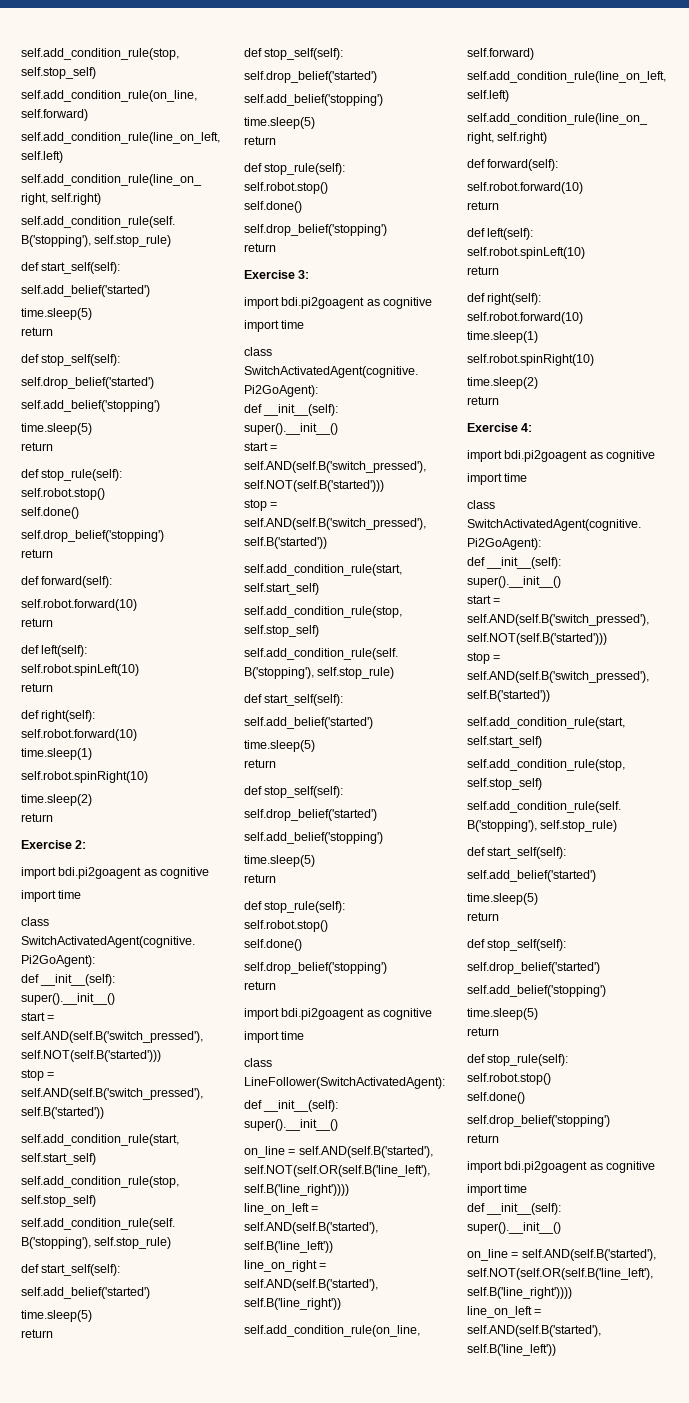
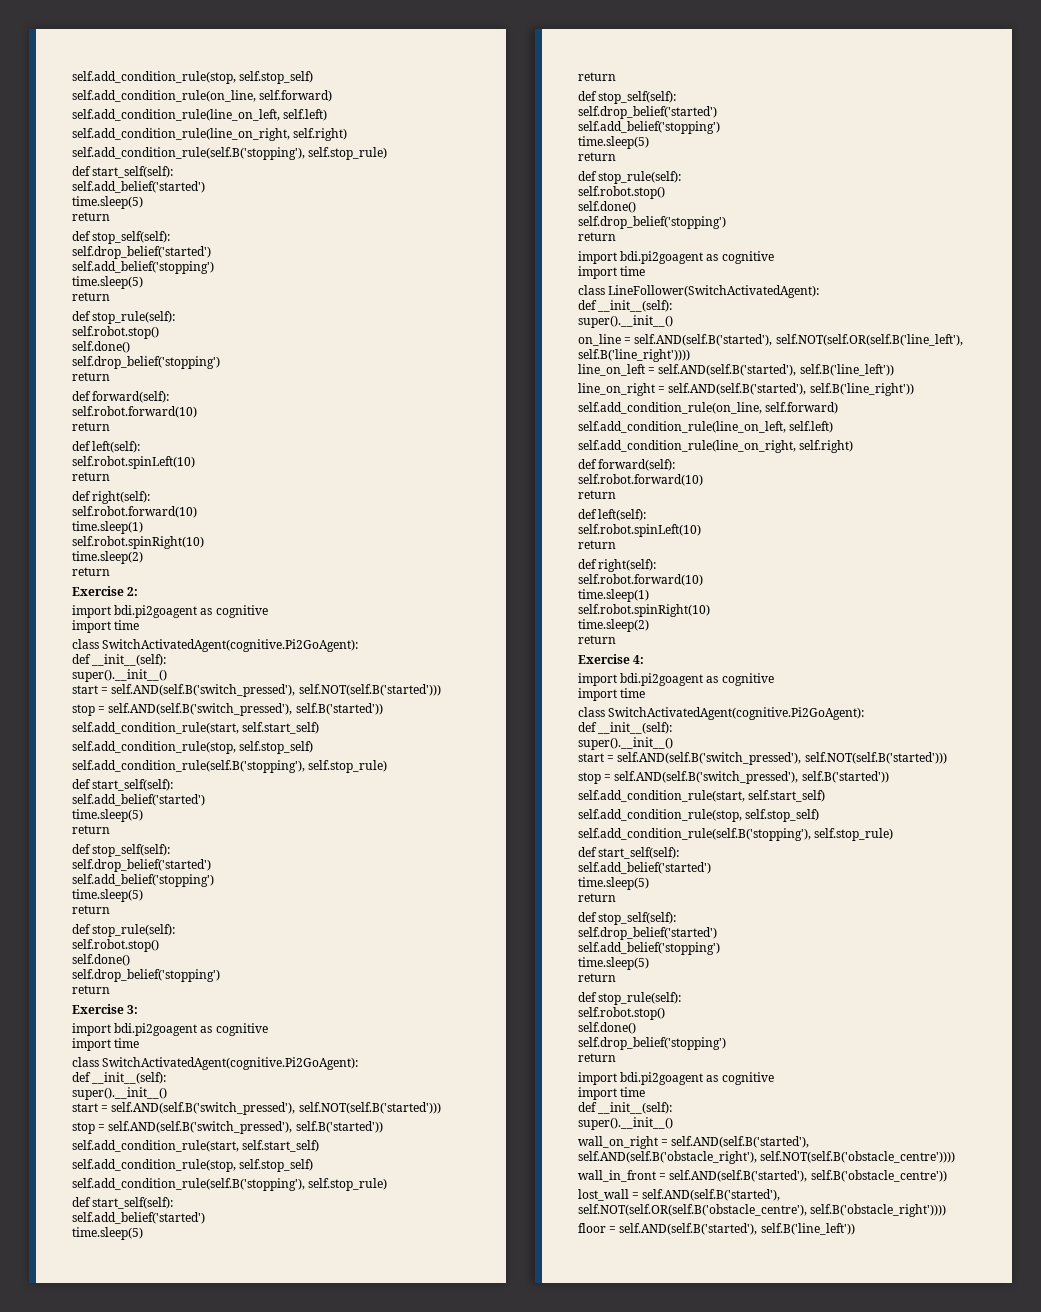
[467,1249,656,1261] [467,1268,653,1280] [467,1287,572,1299] [467,1306,532,1318] on_line = self.AND(self.B('started'), self.NOT(self.OR(self.B('line_left'), self.B('line_right')))) // line_on_left -> [578,1136,810,1149] [578,1151,956,1164] [578,1170,947,1182] [578,1189,781,1201] [578,1204,947,1217] [578,1223,606,1233] wall_on_right = self.AND(self.B('started'), self.AND(self.B('obstacle_right'), self.NOT(self.B('obstacle_centre')))) // wall_in_front = self.AND(self.B('started'), self.B('obstacle_centre')) // lost_wall = self.AND(self.B('started'), self.NOT(self.OR(self.B('obstacle_centre'), self.B('obstacle_right')))) // floor

